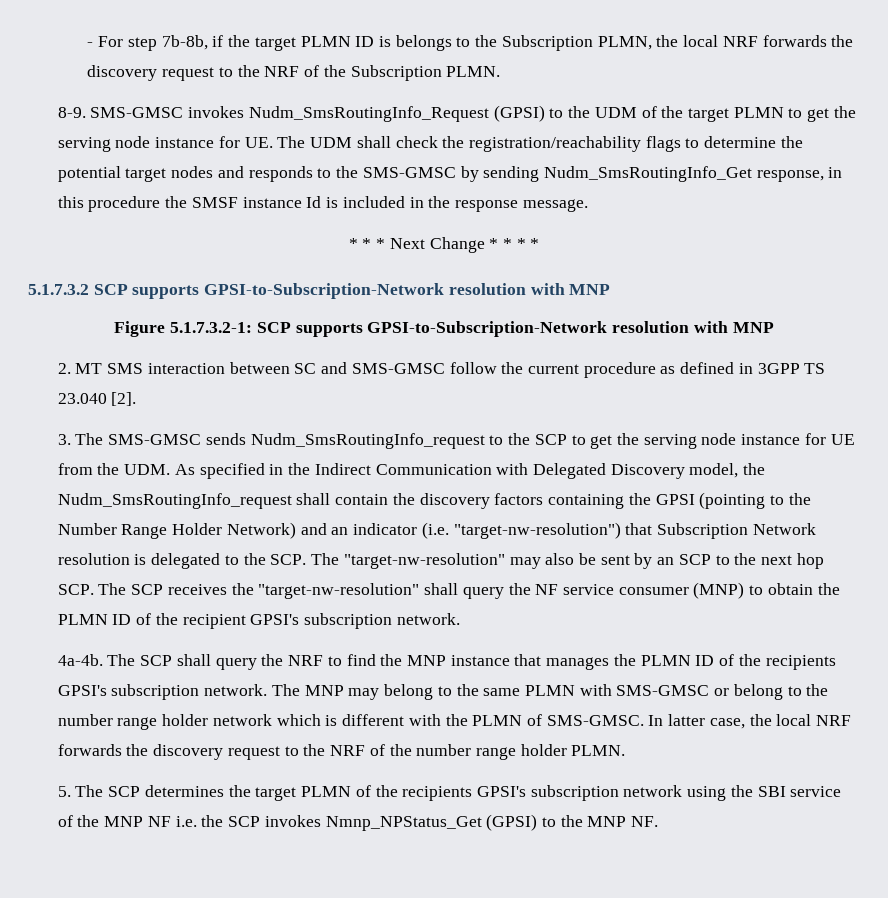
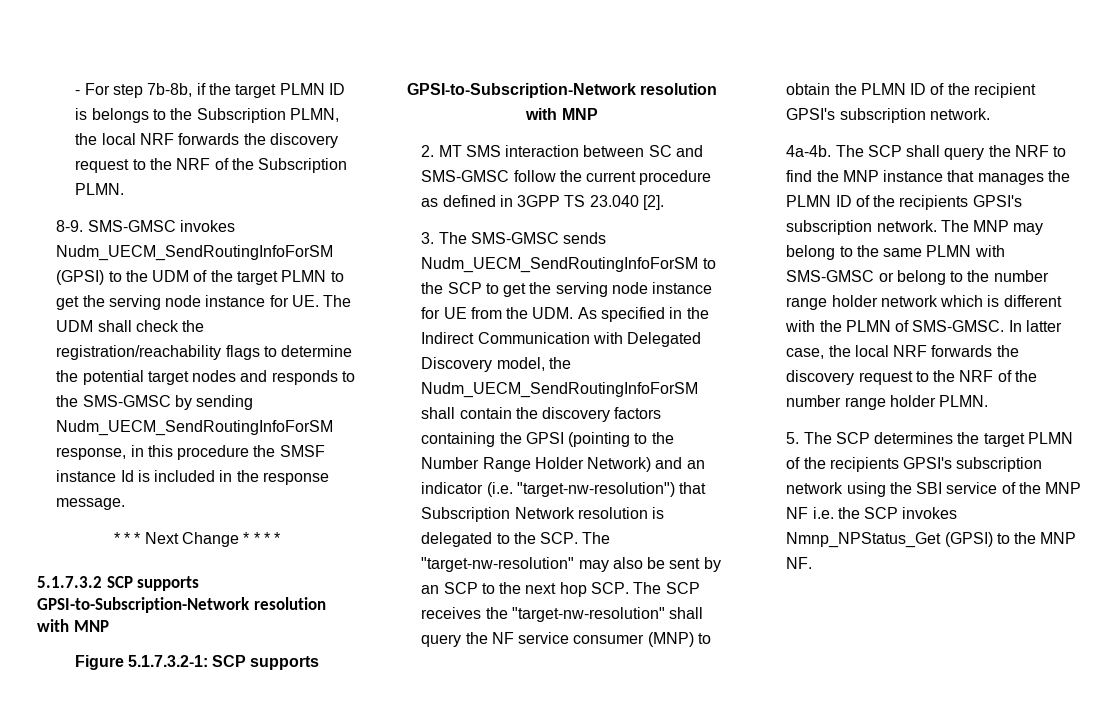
[248,106,489,122] Nudm_SmsRoutingInfo_Request -> [56,245,334,261] Nudm_UECM_SendRoutingInfoForSM
[543,166,752,182] Nudm_SmsRoutingInfo_Get -> [56,420,334,436] Nudm_UECM_SendRoutingInfoForSM
[250,433,485,449] Nudm_SmsRoutingInfo_request -> [421,257,699,273] Nudm_UECM_SendRoutingInfoForSM
[57,493,292,509] Nudm_SmsRoutingInfo_request -> [421,382,699,398] Nudm_UECM_SendRoutingInfoForSM

